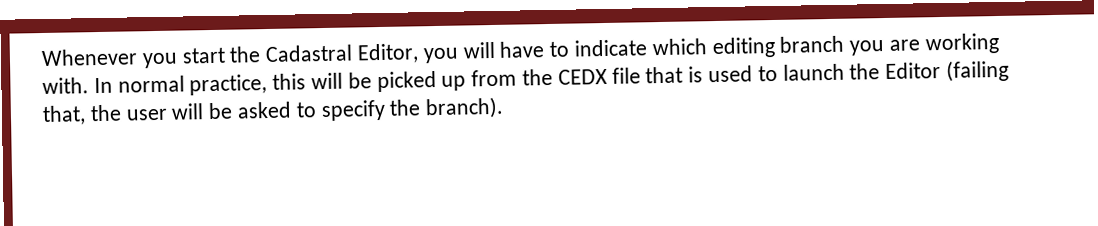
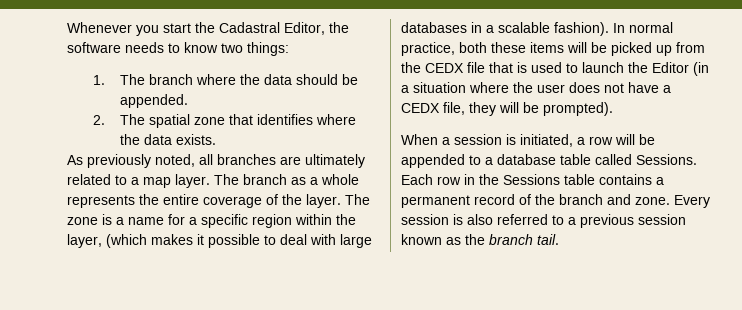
[422,32,1000,64] [42,73,307,96] you will have to indicate which editing branch you are working with. In normal practice, this -> [329,22,349,33] [67,42,289,56] [93,74,358,85] [119,94,188,108] [93,114,356,128] [119,134,216,145] [67,154,365,168] [67,174,359,188] [67,194,370,208] [67,214,356,228] [67,234,372,248] [401,22,673,36] [401,42,564,56] the software needs to know two things: // 1. The branch where the data should be appended. // 2. The spatial zone that identifies where the data exists. // As previously noted, all branches are ultimately related to a map layer. The branch as a whole represents the entire coverage of the layer. The zone is a name for a specific region within the layer, (which makes it possible to deal with large databases in a scalable fashion). In normal practice, both these items
[946,59,1010,82] [42,96,505,126] (failing that, the user will be asked to specify the branch). -> [693,62,709,76] [401,82,671,93] [401,102,613,116] [401,134,655,147] [401,154,697,168] [401,174,664,185] [401,194,710,208] [401,214,686,228] [401,234,559,245] (in a situation where the user does not have a CEDX file, they will be prompted). // When a session is initiated, a row will be appended to a database table called Sessions. Each row in the Sessions table contains a permanent record of the branch and zone. Every session is also referred to a previous session known as the branch tail.

